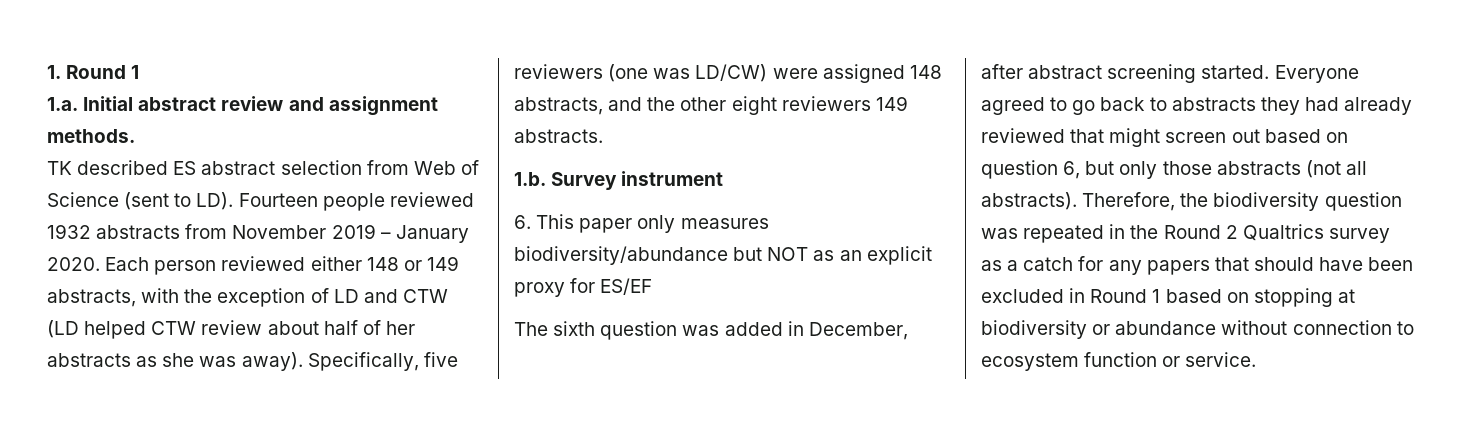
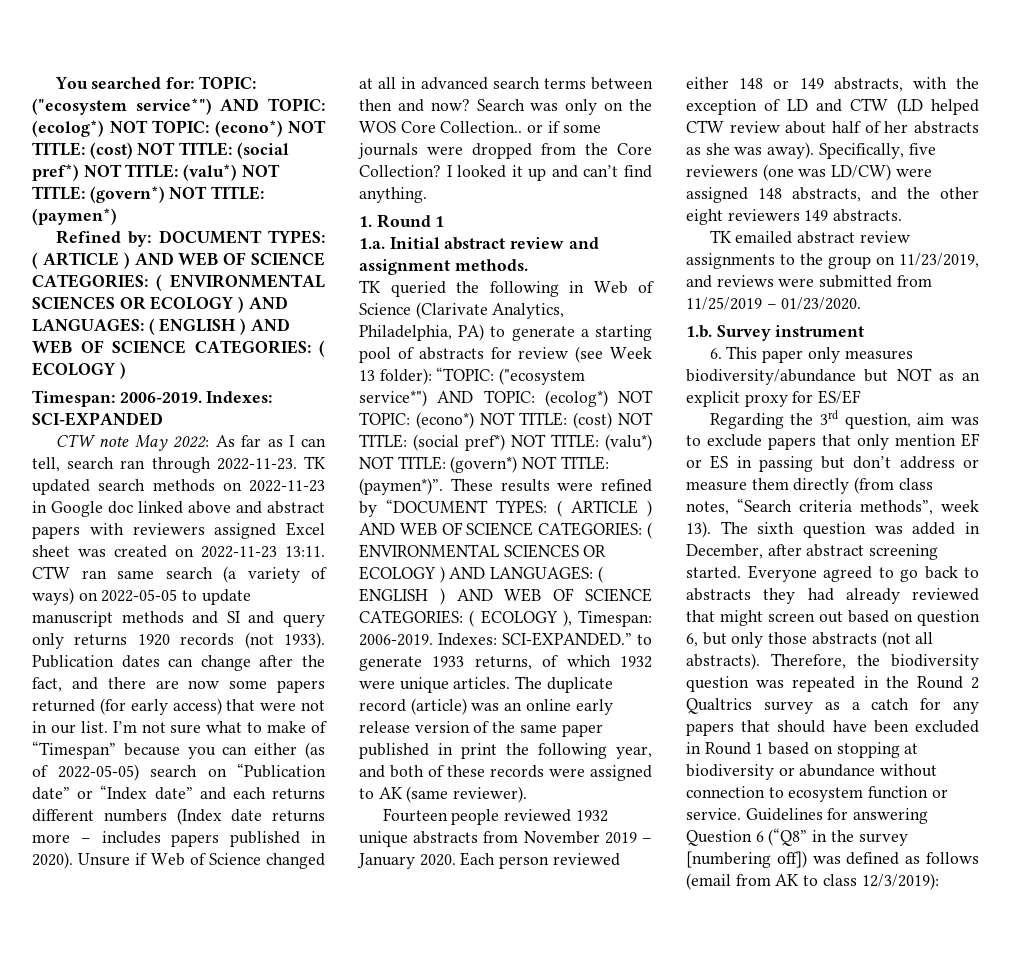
(47, 72) none -> [54,76,256,89] [32,98,325,115] [32,120,326,137] [32,142,289,159] [32,164,280,181] [32,186,265,203] [32,208,117,225] [55,230,325,247] [32,252,325,269] [32,274,325,291] [32,296,288,313] [32,318,290,335] [32,340,325,357] [32,362,126,379] [32,390,273,407] [32,412,163,426] [55,434,326,451] [32,456,326,473] [32,479,325,495] [32,501,325,517] [32,522,325,539] [32,545,325,558] [32,566,327,583] [32,588,251,605] [32,611,325,627] [32,632,325,649] [32,655,325,671] [32,677,325,693] [32,698,325,715] [32,721,327,734] [32,741,326,759] [32,763,326,781] [32,785,325,800] [32,808,325,825] [32,831,327,847] [32,852,325,869] [359,77,653,90] [359,99,652,115] [359,121,601,133] [358,143,652,159] [359,165,652,181] [359,187,427,203] You searched for: TOPIC: ("ecosystem service*") AND TOPIC: (ecolog*) NOT TOPIC: (econo*) NOT TITLE: (cost) NOT TITLE: (social pref*) NOT TITLE: (valu*) NOT TITLE: (govern*) NOT TITLE: (paymen*) // Refined by: DOCUMENT TYPES: ( ARTICLE ) AND WEB OF SCIENCE CATEGORIES: ( ENVIRONMENTAL SCIENCES OR ECOLOGY ) AND LANGUAGES: ( ENGLISH ) AND WEB OF SCIENCE CATEGORIES: ( ECOLOGY ) // Timespan: 2006-2019. Indexes: SCI-EXPANDED // CTW note May 2022: As far as I can tell, search ran through 2022-11-23. TK updated search methods on 2022-11-23 in Google doc linked above and abstract papers with reviewers assigned Excel sheet was created on 2022-11-23 13:11. CTW ran same search (a variety of ways) on 2022-05-05 to update manuscript methods and SI and query only returns 1920 records (not 1933). Publication dates can change after the fact, and there are now some papers returned (for early access) that were not in our list. I’m not sure what to make of “Timespan” because you can either (as of 2022-05-05) search on “Publication date” or “Index date” and each returns different numbers (Index date returns more – includes papers published in 2020). Unsure if Web of Science changed at all in advanced search terms between then and now? Search was only on the WOS Core Collection.. or if some journals were dropped from the Core Collection? I looked it up and can’t find anything. //
[77,160,479,175] [47,192,234,210] described ES abstract selection from Web of Science (sent to LD). -> [390,281,654,297] [359,302,565,319] [359,324,652,341] [359,346,652,363] [359,367,586,385] [359,390,653,407] [359,412,653,429] [359,434,652,451] [359,456,609,473] [359,478,652,495] [359,499,652,517] [359,522,652,539] [359,544,607,558] [359,566,603,583] [359,588,652,605] [359,610,652,627] [359,632,652,646] [359,655,652,671] [359,676,613,693] [359,698,613,715] [359,721,603,737] [359,743,652,759] [359,765,652,781] [359,786,528,803] queried the following in Web of Science (Clarivate Analytics, Philadelphia, PA) to generate a starting pool of abstracts for review (see Week 13 folder): “TOPIC: ("ecosystem service*") AND TOPIC: (ecolog*) NOT TOPIC: (econo*) NOT TITLE: (cost) NOT TITLE: (social pref*) NOT TITLE: (valu*) NOT TITLE: (govern*) NOT TITLE: (paymen*)”. These results were refined by “DOCUMENT TYPES: ( ARTICLE ) AND WEB OF SCIENCE CATEGORIES: ( ENVIRONMENTAL SCIENCES OR ECOLOGY ) AND LANGUAGES: ( ENGLISH ) AND WEB OF SCIENCE CATEGORIES: ( ECOLOGY ), Timespan: 2006-2019. Indexes: SCI-EXPANDED.” to generate 1933 returns, of which 1932 were unique articles. The duplicate record (article) was an online early release version of the same paper published in print the following year, and both of these records were assigned to AK (same reviewer). //
(91, 231) none -> [359,831,408,847] unique
(603, 136) none -> [709,230,910,244] [686,253,979,269] [686,275,932,288] [686,297,862,310] // TK emailed abstract review assignments to the group on 11/23/2019, and reviews were submitted from 11/25/2019 – 01/23/2020.
(653, 286) none -> [709,410,979,429] [686,433,980,450] [686,455,979,472] [686,477,933,494] [686,498,979,515] [686,521,711,538] Regarding the 3rd question, aim was to exclude papers that only mention EF or ES in passing but don’t address or measure them directly (from class notes, “Search criteria methods”, week 13).
(1257, 359) none -> [745,808,929,824] [686,828,908,846] [686,851,979,868] [686,873,939,890] Guidelines for answering Question 6 (“Q8” in the survey [numbering off]) was defined as follows (email from AK to class 12/3/2019):

